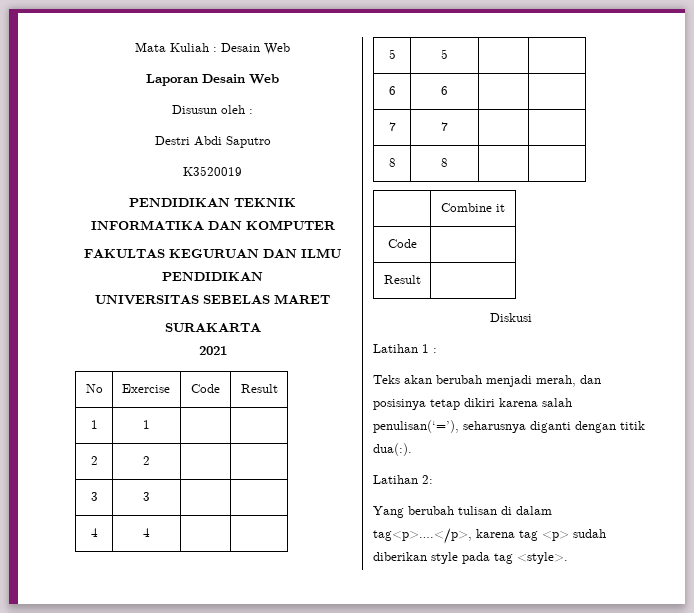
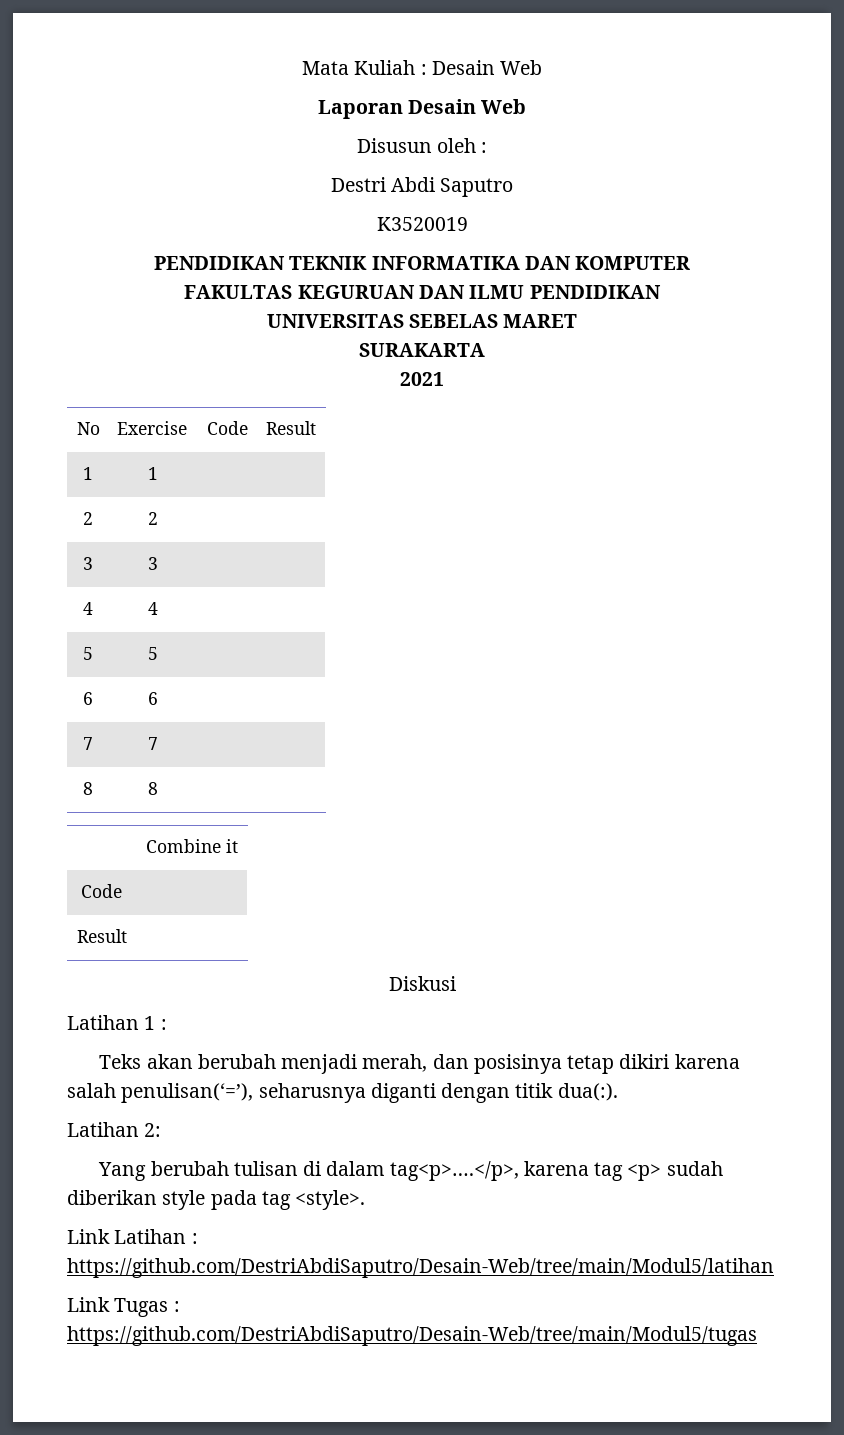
(568, 558) none -> [67,1229,198,1244] [67,1258,774,1278] [67,1297,180,1317] [67,1326,757,1346] // Link Latihan : https://github.com/DestriAbdiSaputro/Desain-Web/tree/main/Modul5/latihan // Link Tugas : https://github.com/DestriAbdiSaputro/Desain-Web/tree/main/Modul5/tugas

